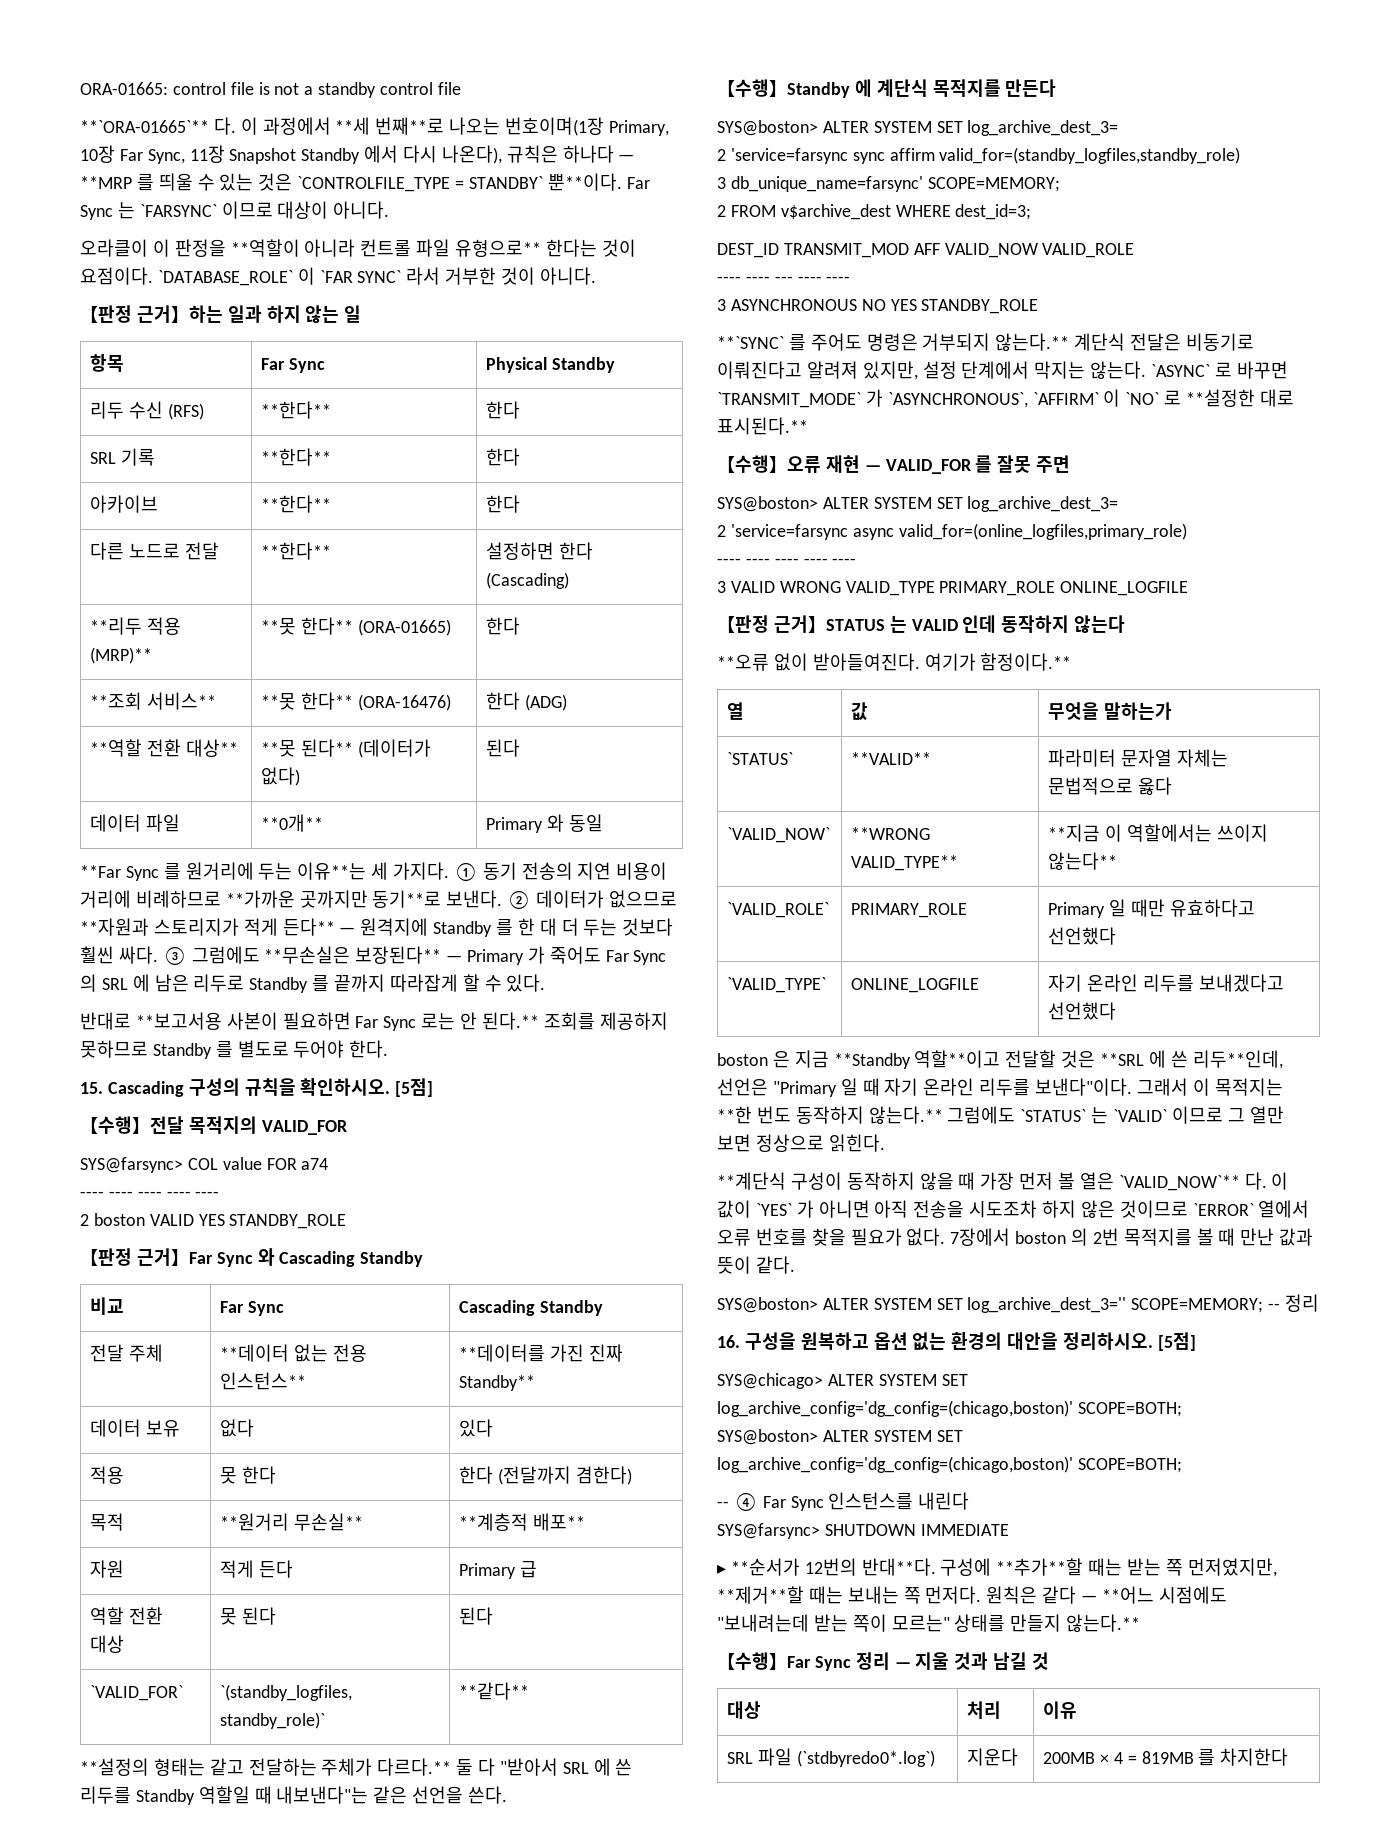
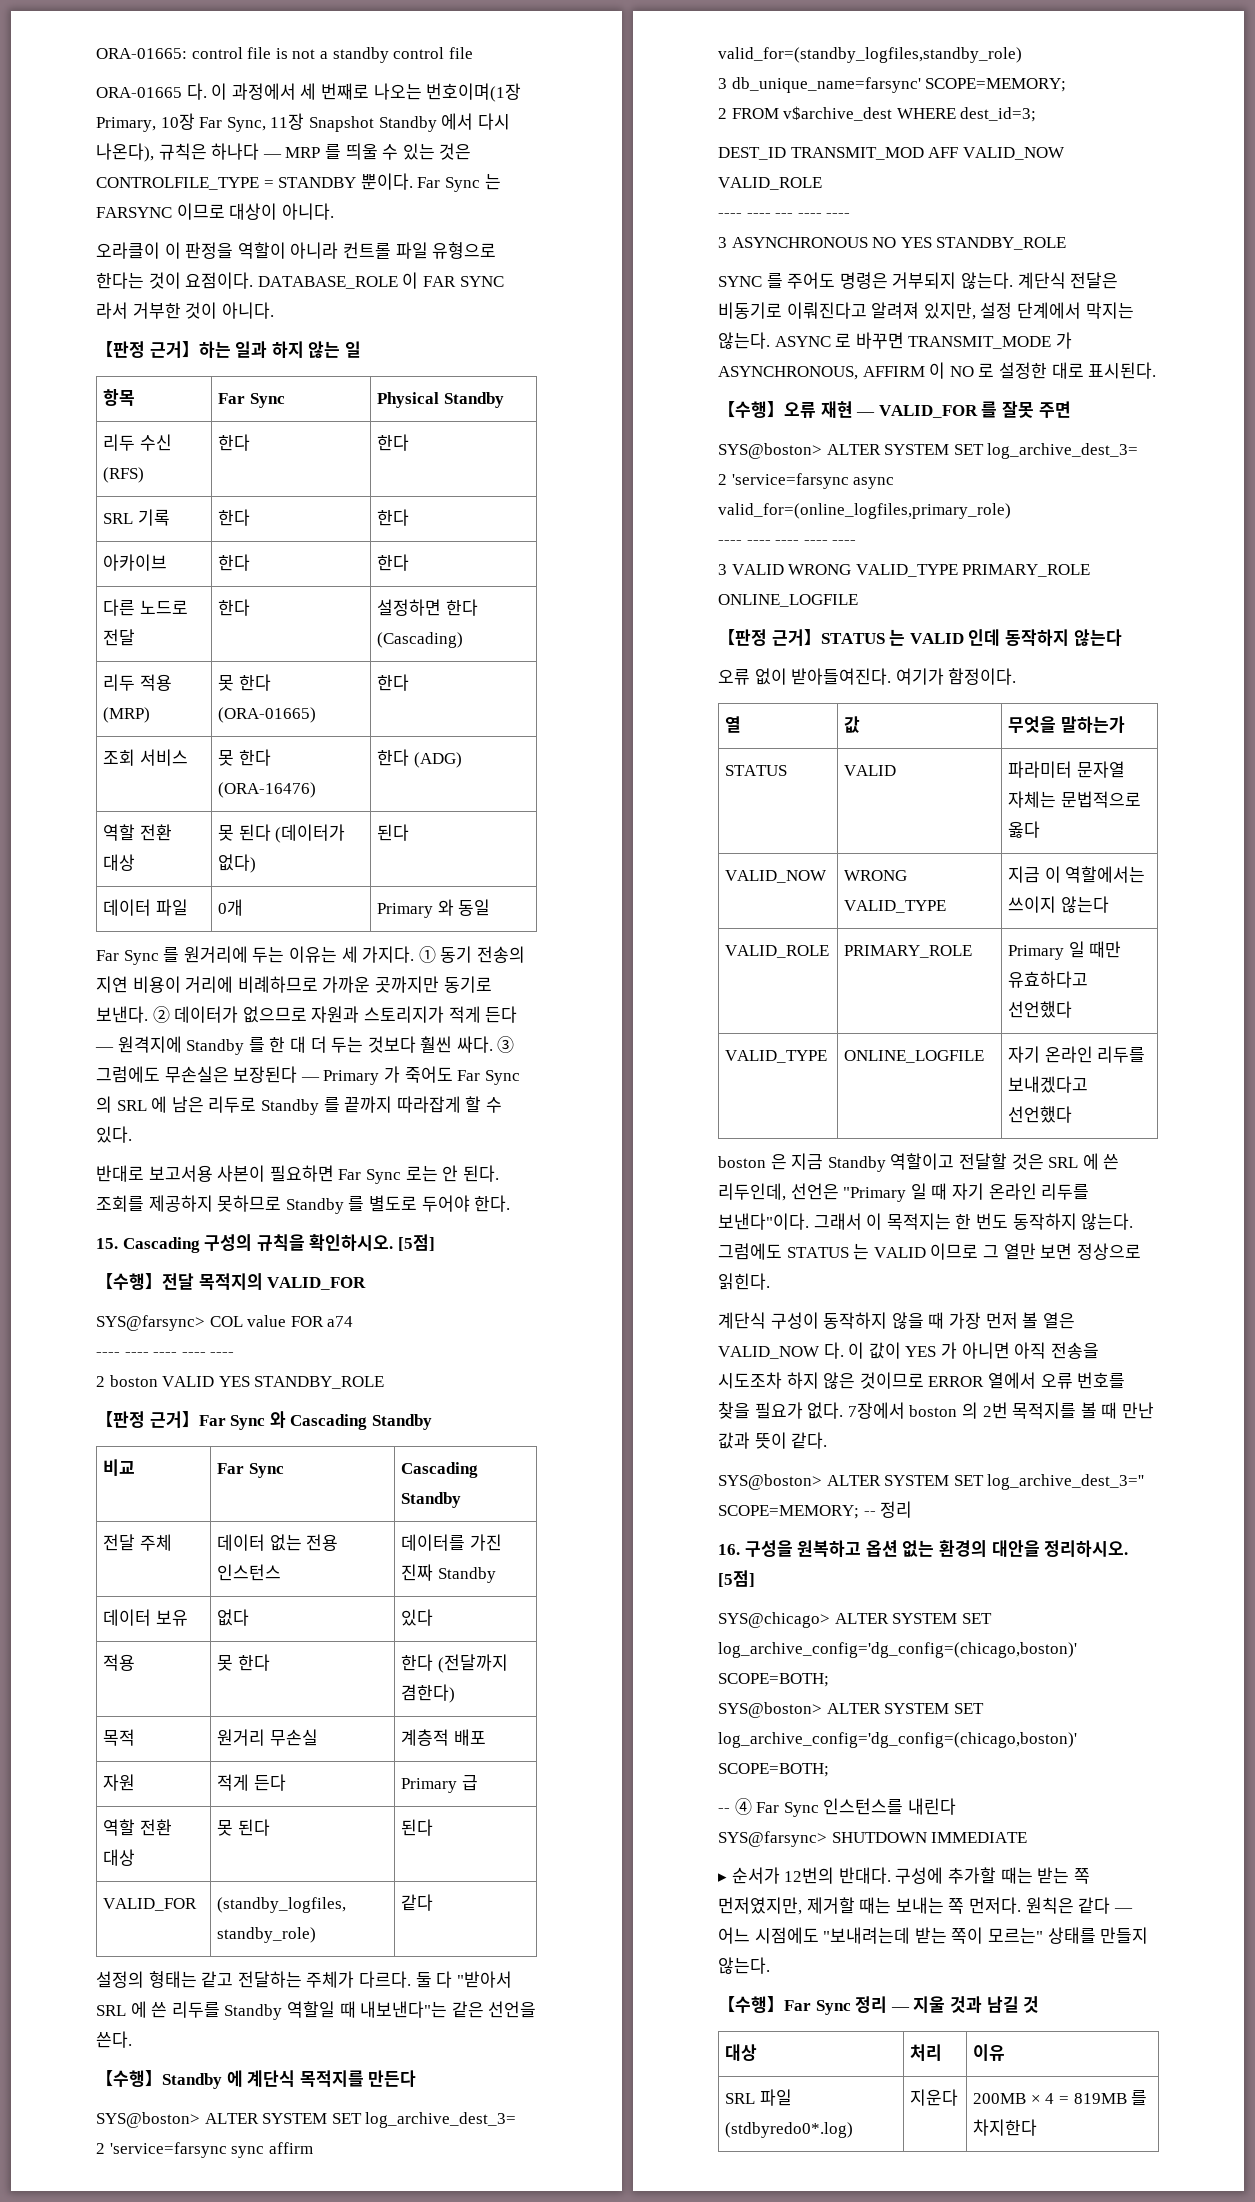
[80,120,209,133] **`ORA-01665`** -> [96,87,182,98] ORA-01665
[335,117,445,135] **세 번째**로 -> [300,83,369,100] 세 번째로
[80,176,132,189] **MRP -> [285,147,321,158] MRP
[297,173,622,192] `CONTROLFILE_TYPE = STANDBY` 뿐**이다. -> [96,173,413,190] CONTROLFILE_TYPE = STANDBY 뿐이다.
[139,204,217,217] `FARSYNC` -> [96,207,172,218] FARSYNC
[230,239,300,257] **역할이 -> [237,242,286,259] 역할이
[455,239,542,257] 유형으로** -> [432,242,497,259] 유형으로
[157,267,402,286] `DATABASE_ROLE` 이 `FAR SYNC` -> [257,272,504,289] DATABASE_ROLE 이 FAR SYNC
[261,401,332,419] **한다** -> [218,434,251,451] 한다
[261,448,332,466] **한다** -> [218,509,251,526] 한다
[261,495,332,513] **한다** -> [218,554,251,571] 한다
[261,542,332,560] **한다** -> [218,599,251,616] 한다
[90,617,181,635] [90,647,153,664] [261,617,451,636] [486,617,521,635] [90,692,216,710] [261,692,451,711] [486,692,567,711] [90,739,238,757] [261,739,353,757] **리두 적용 (MRP)** | **못 한다** (ORA-01665) | 한다 // **조회 서비스** | **못 한다** (ORA-16476) | 한다 (ADG) // **역할 전환 대상** | **못 된다** -> [103,674,172,691] [103,707,151,723] [218,674,271,691] [218,707,317,723] [377,674,410,691] [103,749,188,766] [218,749,271,766] [218,782,317,798] [377,749,462,768] [103,824,172,841] [103,854,136,871] [218,824,271,841] 리두 적용 (MRP) | 못 한다 (ORA-01665) | 한다 // 조회 서비스 | 못 한다 (ORA-16476) | 한다 (ADG) // 역할 전환 대상 | 못 된다
[261,814,324,832] **0개** -> [218,899,244,916] 0개
[80,865,121,878] **Far -> [96,950,119,961] Far
[297,862,367,880] 이유**는 -> [288,946,337,963] 이유는
[225,890,442,908] **가까운 곳까지만 동기**로 -> [322,976,492,993] 가까운 곳까지만 동기로
[80,918,149,936] **자원과 -> [311,1006,360,1023] 자원과
[282,918,335,936] 든다** -> [485,1006,518,1023] 든다
[264,946,442,964] **무손실은 보장된다** -> [164,1066,298,1083] 무손실은 보장된다
[135,1012,222,1030] **보고서용 -> [148,1165,213,1182] 보고서용
[481,1012,539,1030] 된다.** -> [462,1165,499,1182] 된다.
[220,1344,290,1362] **데이터 -> [217,1534,266,1551] 데이터
[220,1372,307,1390] [459,1344,546,1362] 인스턴스** | **데이터를 -> [217,1564,282,1581] [401,1534,466,1551] 인스턴스 | 데이터를
[459,1375,536,1391] Standby** -> [437,1567,496,1583] Standby
[220,1513,363,1531] [459,1513,585,1531] **원거리 무손실** | **계층적 배포** -> [217,1729,318,1746] [401,1729,486,1746] 원거리 무손실 | 계층적 배포
[90,1685,184,1701] [220,1684,353,1701] [220,1712,326,1729] [459,1682,530,1700] [80,1758,149,1776] `VALID_FOR` | `(standby_logfiles, standby_role)` | **같다** // **설정의 -> [103,1898,198,1911] [217,1897,347,1913] [217,1927,317,1943] [401,1894,434,1911] [96,1971,144,1988] VALID_FOR | (standby_logfiles, standby_role) | 같다 // 설정의
[377,1758,452,1776] 다르다.** -> [358,1971,411,1988] 다르다.
[717,336,784,349] **`SYNC` -> [718,276,762,287] SYNC
[995,333,1070,351] 않는다.** -> [960,272,1013,289] 않는다.
[1151,364,1211,377] `ASYNC` -> [774,336,831,347] ASYNC
[717,389,1294,408] [717,417,808,435] `TRANSMIT_MODE` 가 `ASYNCHRONOUS`, `AFFIRM` 이 `NO` 로 **설정한 대로 표시된다.** -> [908,332,1072,349] [718,362,1157,380] TRANSMIT_MODE 가 ASYNCHRONOUS, AFFIRM 이 NO 로 설정한 대로 표시된다.
[717,654,769,671] **오류 -> [718,669,750,685] 오류
[980,653,1072,671] 함정이다.** -> [948,668,1017,685] 함정이다.
[727,752,794,765] [851,752,932,765] `STATUS` | **VALID** -> [725,765,788,776] [844,765,897,776] STATUS | VALID
[727,827,831,843] [851,827,931,840] [851,855,959,871] [1048,824,1101,842] `VALID_NOW` | **WRONG VALID_TYPE** | **지금 -> [725,870,828,883] [844,870,908,881] [844,900,947,913] [1008,866,1041,883] VALID_NOW | WRONG VALID_TYPE | 지금
[1048,852,1118,870] [727,902,830,918] 않는다** // `VALID_ROLE` -> [1060,896,1109,913] [725,945,830,958] 않는다 // VALID_ROLE
[727,977,827,993] `VALID_TYPE` -> [725,1050,828,1063] VALID_TYPE
[833,1050,1001,1069] **Standby 역할**이고 -> [827,1153,955,1172] Standby 역할이고
[1100,1050,1283,1069] **SRL 에 쓴 리두**인데, -> [1048,1153,1120,1170] [718,1183,786,1201] SRL 에 쓴 리두인데,
[717,1106,752,1124] **한 -> [955,1214,972,1230] 한
[868,1106,1168,1124] 않는다.** 그럼에도 `STATUS` 는 `VALID` -> [1081,1213,1134,1230] [718,1243,926,1260] 않는다. 그럼에도 STATUS 는 VALID
[717,1172,786,1190] **계단식 -> [718,1312,766,1329] 계단식
[1118,1175,1240,1191] `VALID_NOW`** -> [718,1346,820,1359] VALID_NOW
[755,1203,792,1216] `YES` -> [905,1346,937,1357] YES
[1192,1203,1254,1216] `ERROR` -> [928,1376,985,1387] ERROR
[730,1558,1084,1576] **순서가 12번의 반대**다. 구성에 **추가**할 -> [731,1867,996,1884] 순서가 12번의 반대다. 구성에 추가할
[717,1586,804,1604] **제거**할 -> [806,1897,855,1914] 제거할
[1101,1586,1154,1604] **어느 -> [718,1927,750,1944] 어느
[1066,1614,1141,1632] 않는다.** -> [718,1957,770,1974] 않는다.
[796,1750,935,1767] (`stdbyredo0*.log`) -> [725,2122,854,2138] (stdbyredo0*.log)

